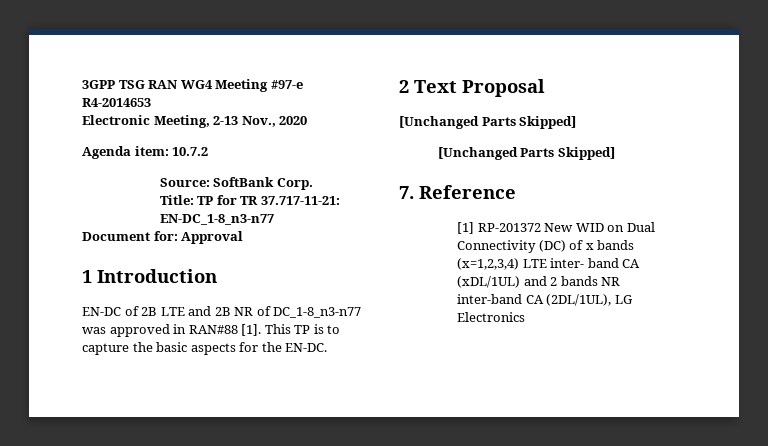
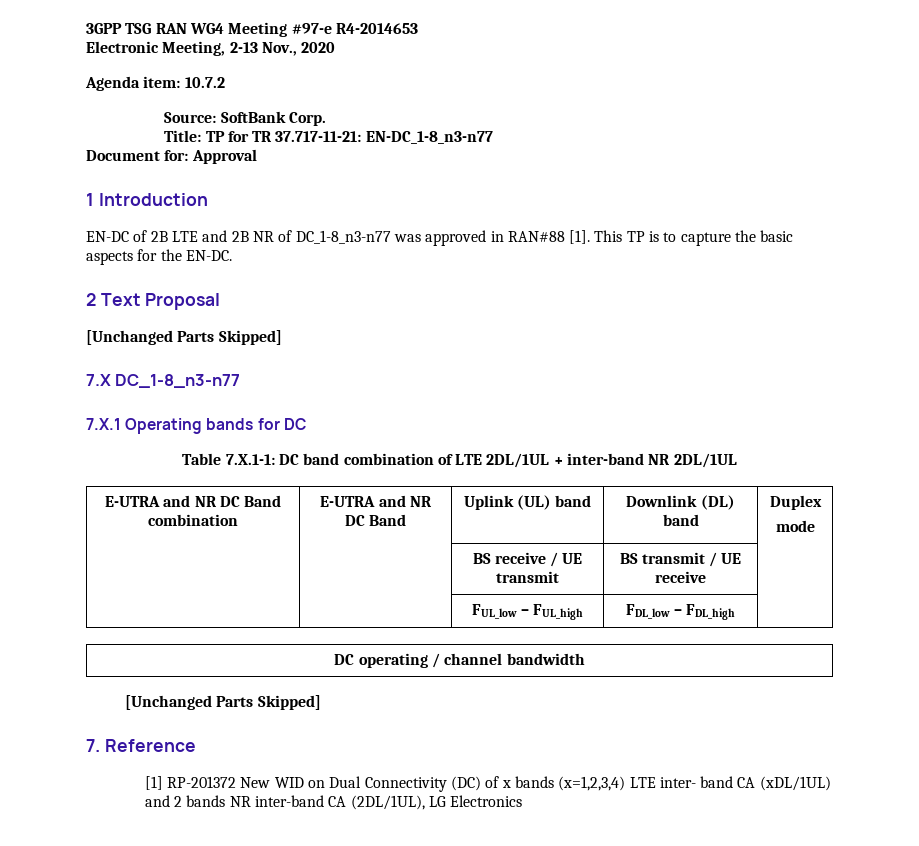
(577, 122) none -> [86,374,241,388] [86,418,306,434] [182,453,737,468] [104,495,282,507] [148,514,238,526] [320,495,432,507] [344,514,407,526] [463,495,592,510] [626,495,735,510] [662,514,699,526] [769,495,822,510] [775,520,815,532] [472,552,583,567] [496,571,559,583] [619,552,742,567] [655,571,706,583] [471,604,584,620] [625,604,736,620] [334,653,585,668] // 7.X DC_1-8_n3-n77 // 7.X.1 Operating bands for DC // Table 7.X.1-1: DC band combination of LTE 2DL/1UL + inter-band NR 2DL/1UL // E-UTRA and NR DC Band combination | E-UTRA and NR DC Band | Uplink (UL) band | Downlink (DL) band | Duplex // mode // | | BS receive / UE transmit | BS transmit / UE receive | // | | FUL_low – FUL_high | FDL_low – FDL_high | // DC operating / channel bandwidth

